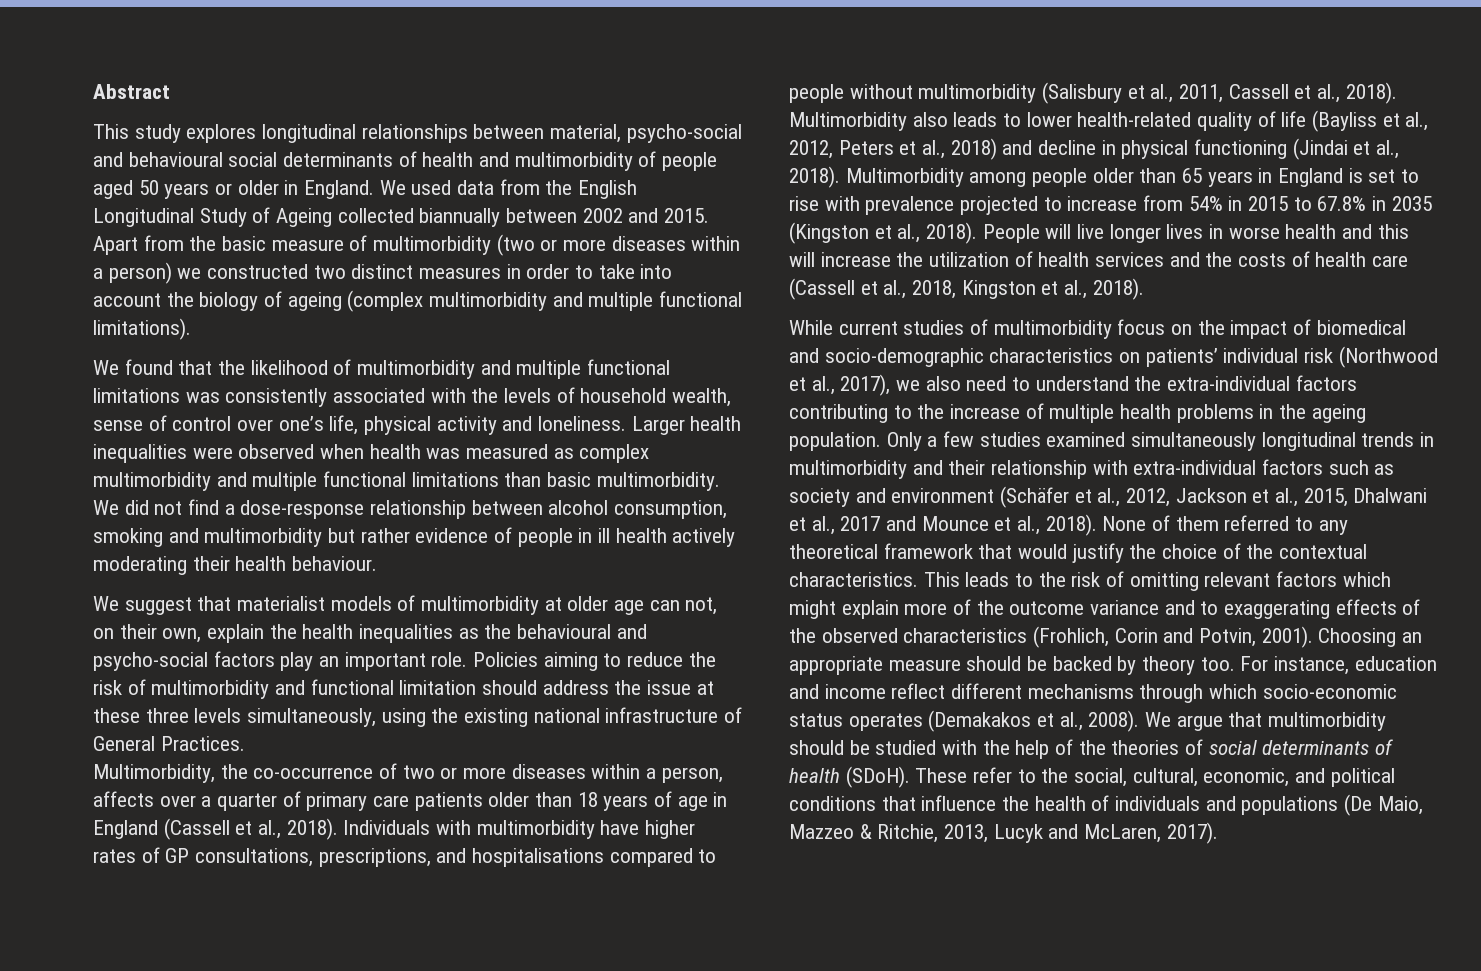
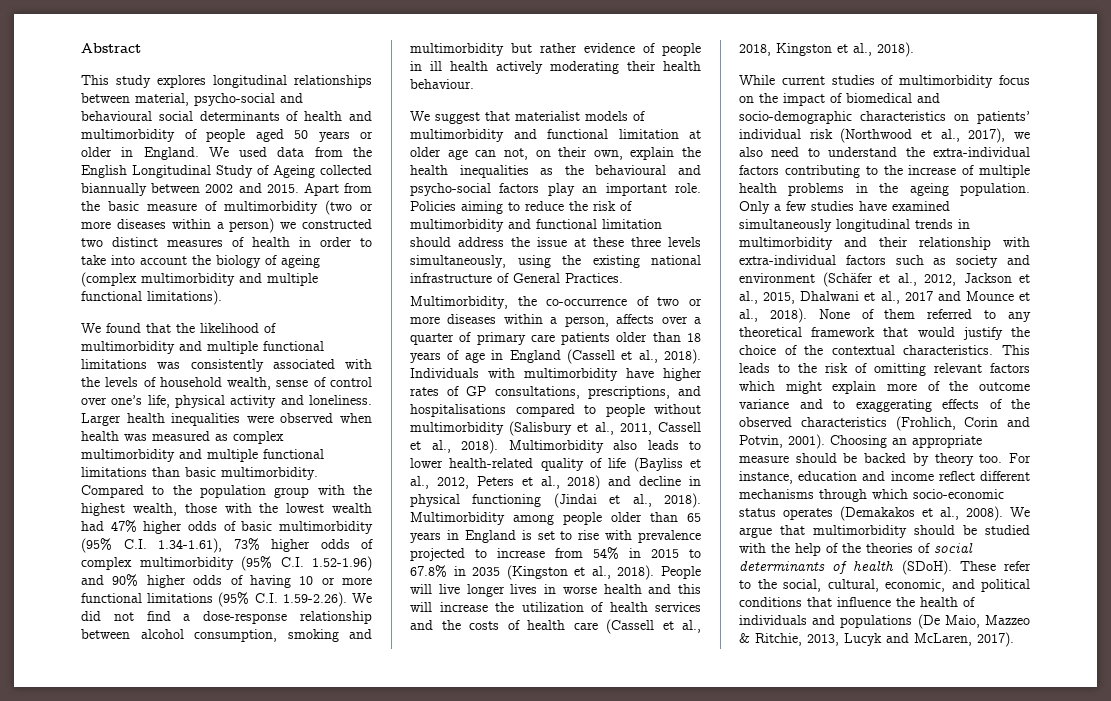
(502, 273) none -> [232,237,290,247] of health
(720, 481) none -> [81,485,372,498] [81,503,373,516] [81,520,373,534] [81,538,373,553] [81,556,372,571] [81,574,372,588] [81,592,347,607] Compared to the population group with the highest wealth, those with the lowest wealth had 47% higher odds of basic multimorbidity (95% C.I. 1.34-1.61), 73% higher odds of complex multimorbidity (95% C.I. 1.52-1.96) and 90% higher odds of having 10 or more functional limitations (95% C.I. 1.59-2.26).
(540, 605) none -> [513,129,679,139] and functional limitation
(1041, 439) none -> [859,201,887,211] have

